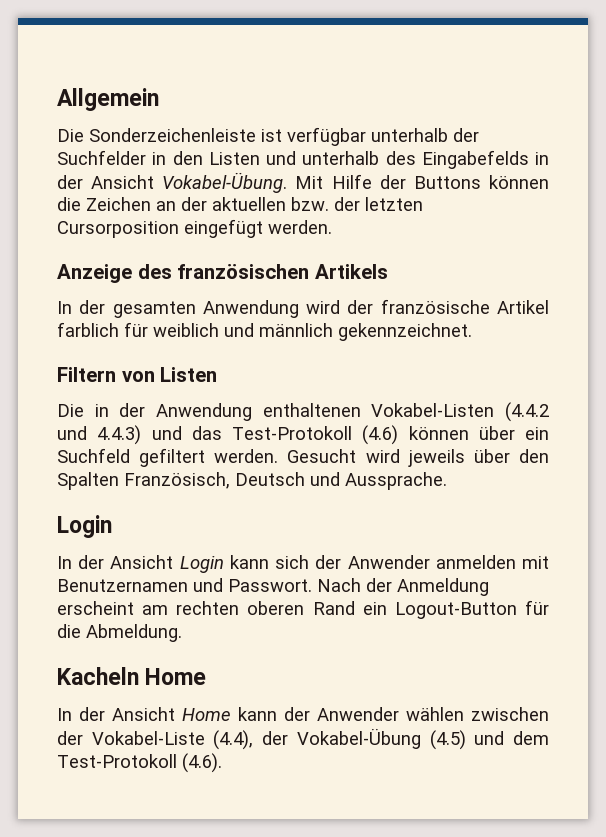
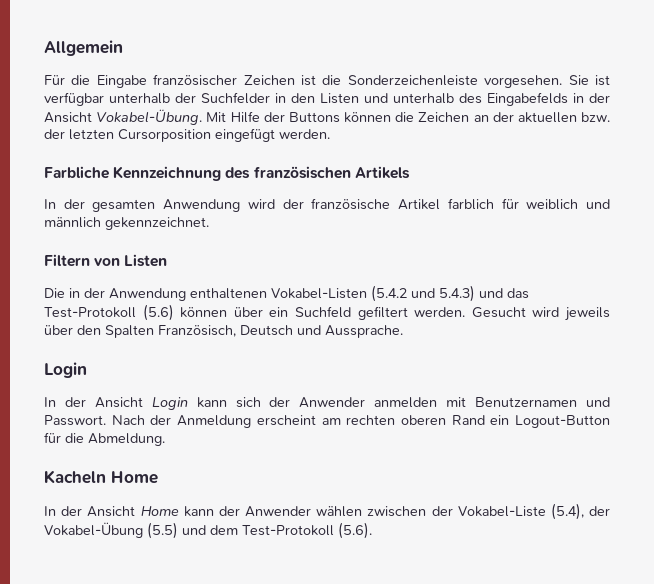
[57,128,256,142] Die Sonderzeichenleiste -> [44,74,589,88] Für die Eingabe französischer Zeichen ist die Sonderzeichenleiste vorgesehen. Sie
[57,264,132,283] Anzeige -> [44,166,222,181] Farbliche Kennzeichnung
[505,402,549,422] [57,425,142,445] (4.4.2 und 4.4.3) -> [371,285,475,302] (5.4.2 und 5.4.3)
[362,425,399,445] (4.6) -> [142,304,174,321] (5.6)
[213,730,254,750] (4.4), -> [550,503,584,520] (5.4),
[429,730,466,750] (4.5) -> [147,522,178,539] (5.5)
[182,753,222,773] (4.6). -> [338,522,372,539] (5.6).

